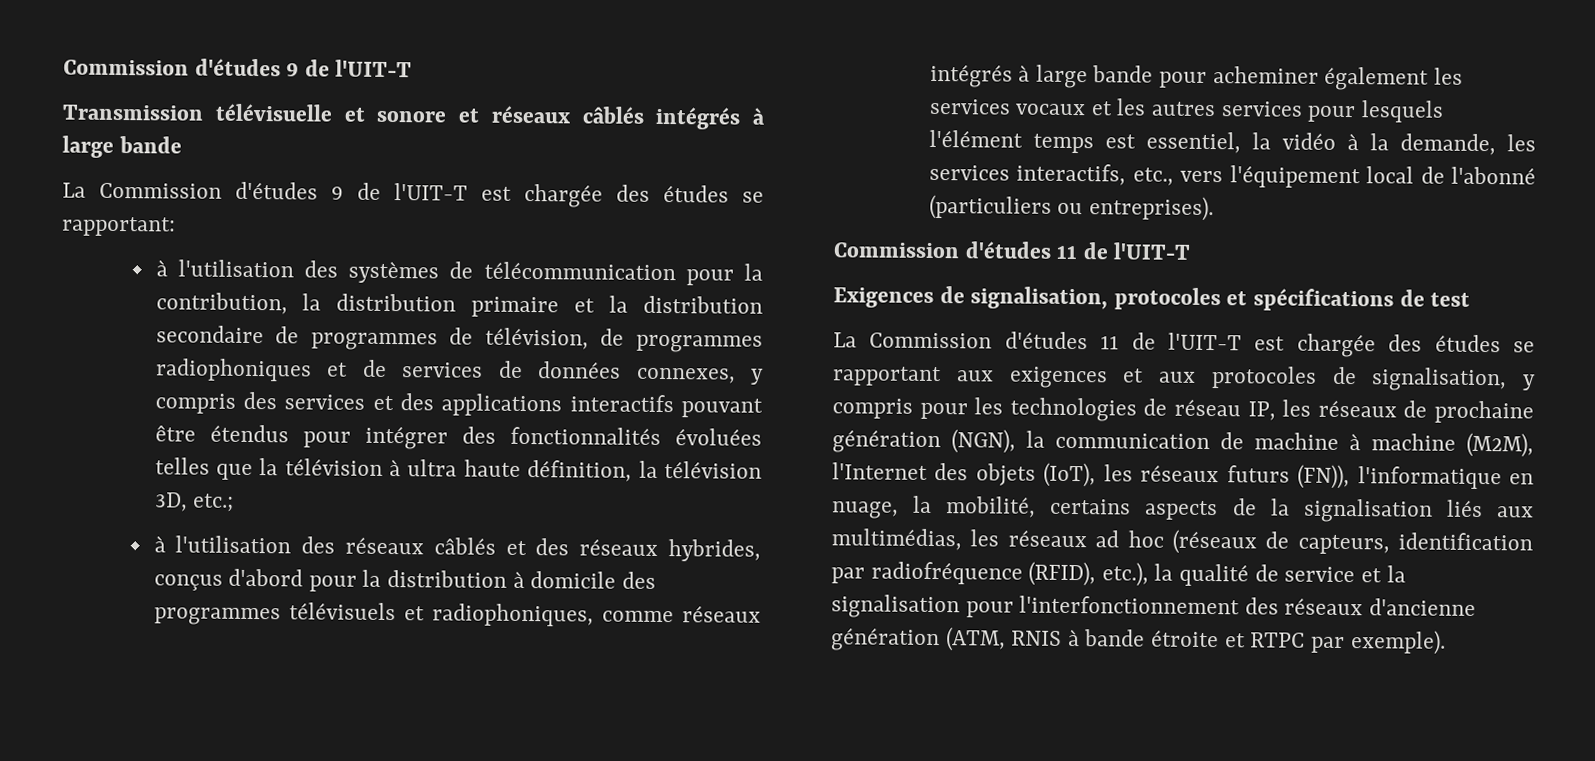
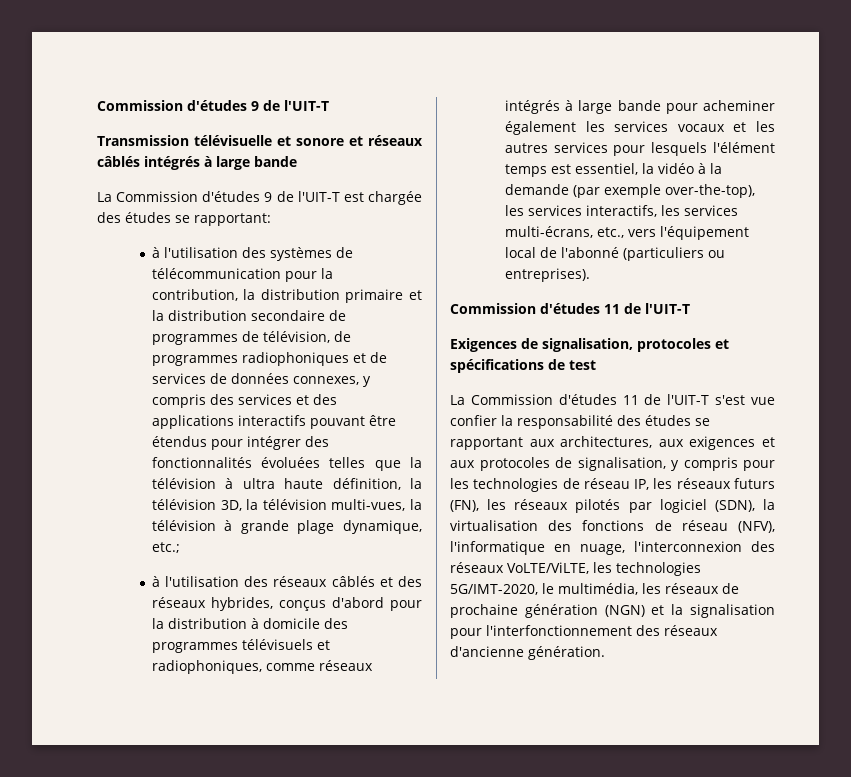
(188, 502) none -> [246,499,422,511] [151,520,422,534] la télévision multi-vues, la télévision à grande plage dynamique,
[1399,133,1536,156] [928,163,1127,186] demande, les services interactifs, -> [504,184,755,198] [504,205,738,217] [504,226,593,238] demande (par exemple over-the-top), les services interactifs, les services multi-écrans,
[1254,333,1376,358] est chargée -> [715,395,775,405] [450,415,613,429] s'est vue confier la responsabilité
(994, 376) none -> [560,436,684,448] architectures, aux
[1403,400,1535,424] [832,429,1534,458] [832,462,1534,490] [831,495,1534,523] [831,528,1533,555] [831,561,1356,587] de prochaine génération (NGN), la communication de machine à machine (M2M), l'Internet des objets (IoT), les réseaux futurs (FN)), l'informatique en nuage, la mobilité, certains aspects de la signalisation liés aux multimédias, les réseaux ad hoc (réseaux de capteurs, identification par radiofréquence (RFID), etc.), la qualité de service -> [734,478,775,489] [450,499,775,513] [450,520,775,533] [450,541,775,555] [450,562,701,576] [450,583,739,595] [450,604,645,618] futurs (FN), les réseaux pilotés par logiciel (SDN), la virtualisation des fonctions de réseau (NFV), l'informatique en nuage, l'interconnexion des réseaux VoLTE/ViLTE, les technologies 5G/IMT-2020, le multimédia, les réseaux de prochaine génération (NGN)
[831,627,1446,655] génération (ATM, RNIS à bande étroite et RTPC par exemple). -> [528,646,605,660] génération.

